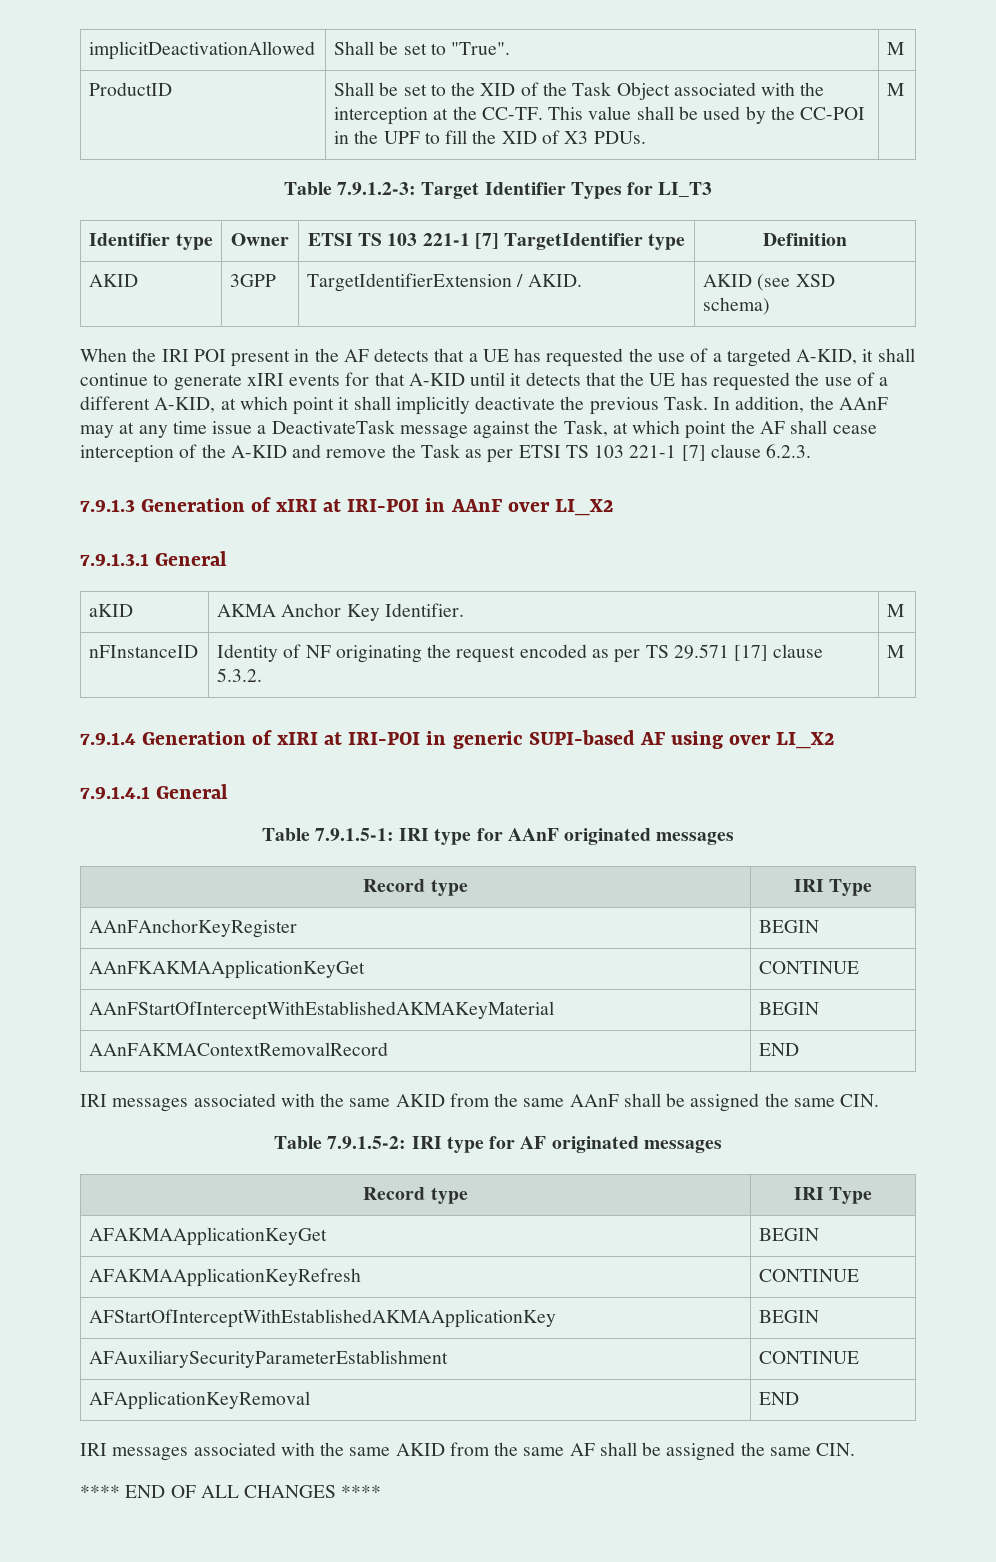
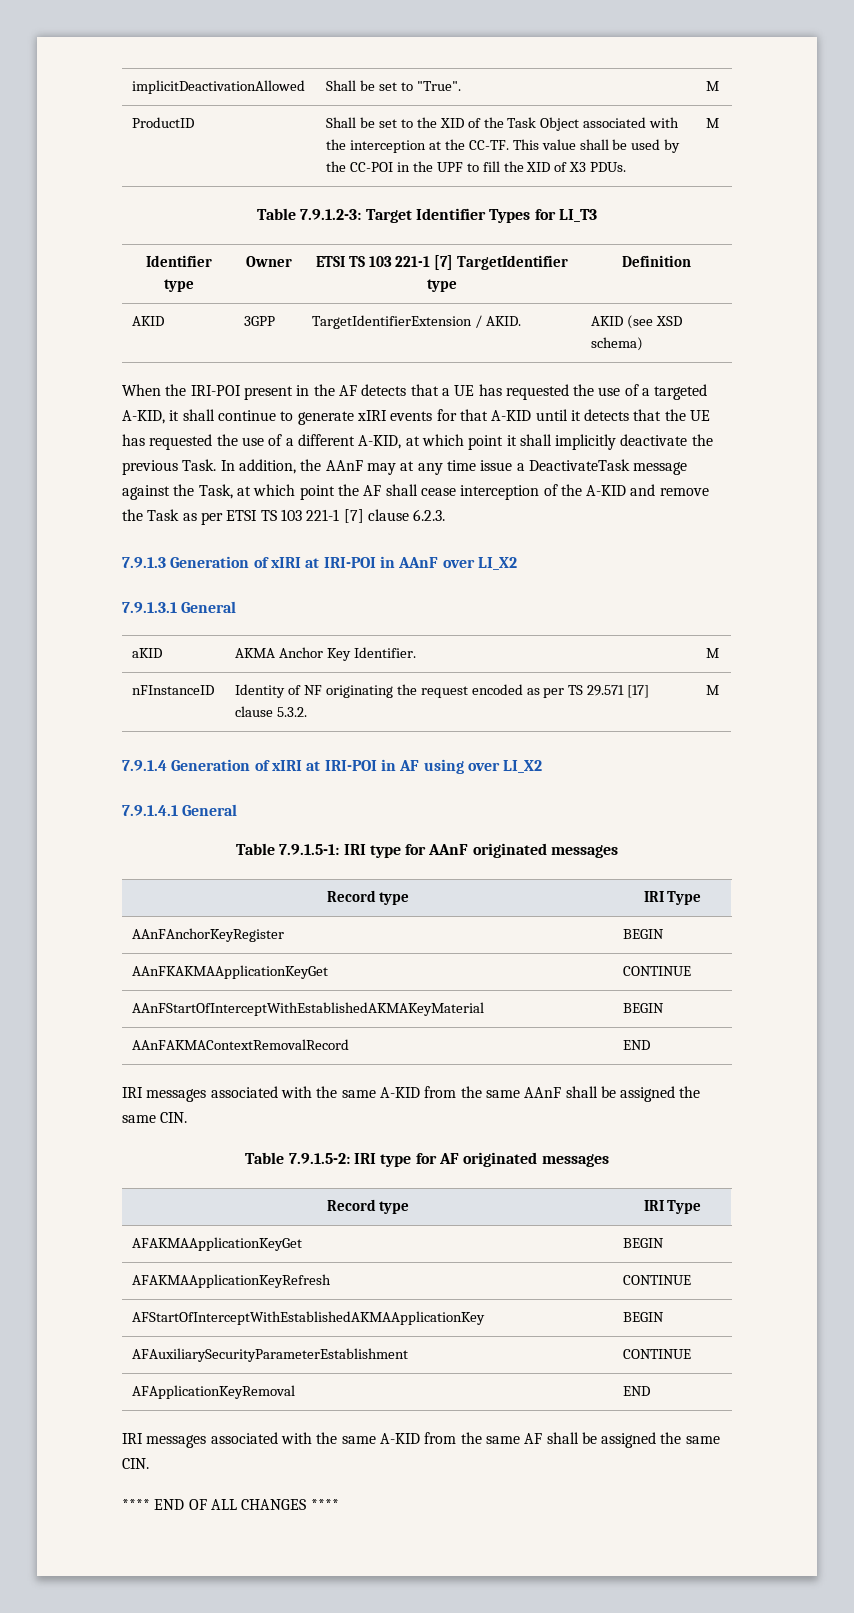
[161,349,226,362] IRI POI -> [190,385,241,396] IRI-POI
[452,730,635,749] generic SUPI-based -> (396, 765) none
[395,1094,445,1107] AKID -> [379,1087,420,1098] A-KID
[395,1443,445,1456] AKID -> [379,1433,420,1444] A-KID

